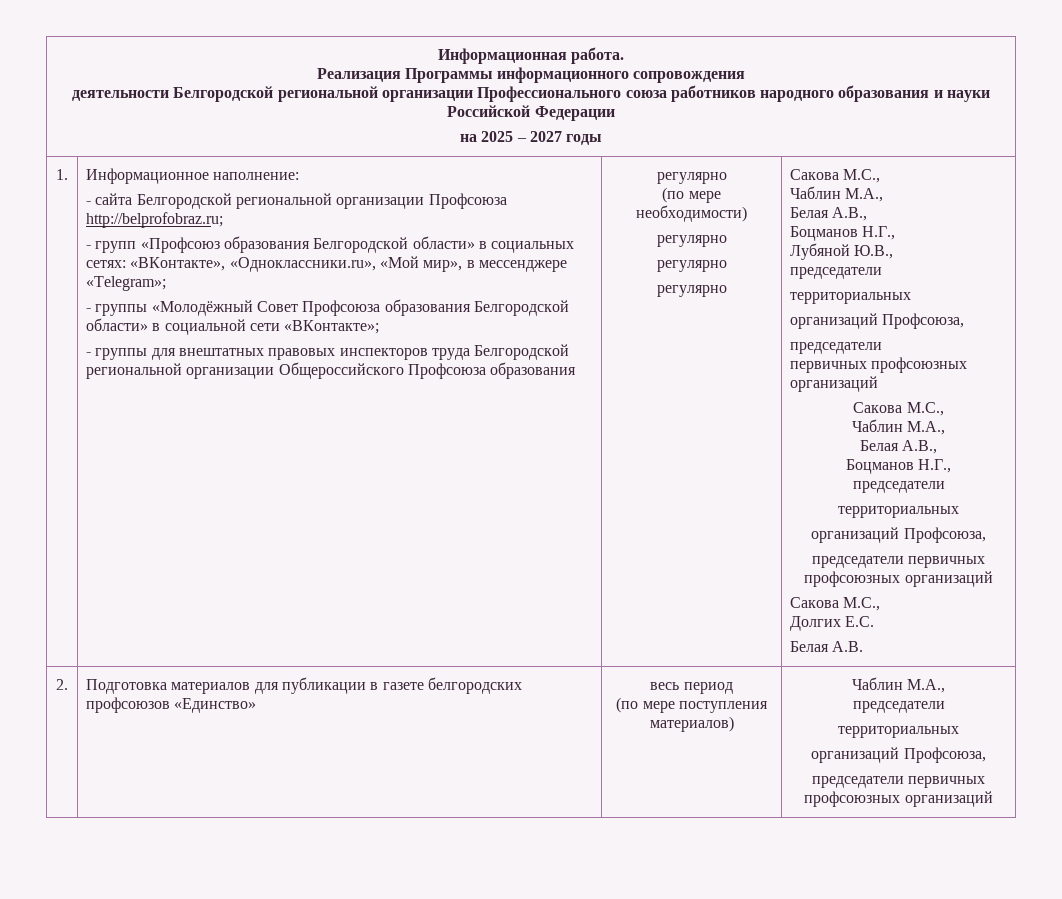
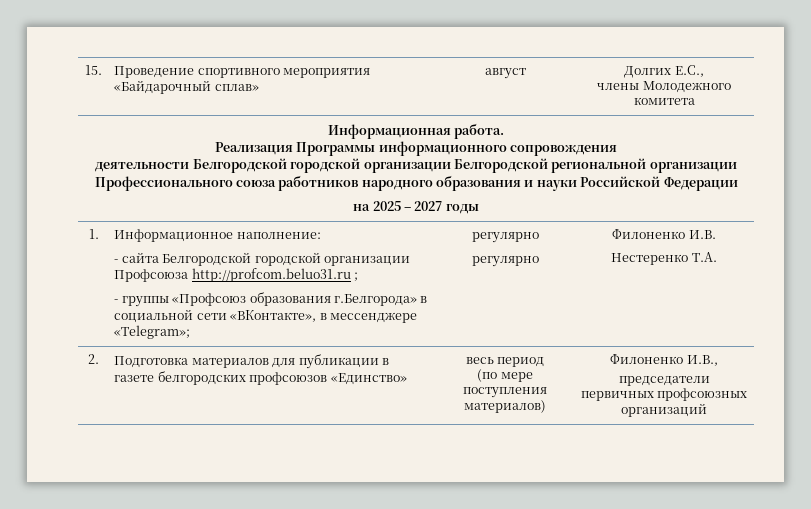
(437, 56) none -> [85,65,102,75] [114,66,371,78] [114,80,259,94] [484,68,526,79] [624,65,704,78] [597,81,731,93] [633,97,695,105] 15. | Проведение спортивного мероприятия «Байдарочный сплав» | август | Долгих Е.С., // члены Молодежного комитета //
(274, 94) none -> [290,158,548,173] городской организации Белгородской
[236,193,333,209] региональной -> [254,252,321,266] городской
[86,212,224,228] [86,241,137,253] http://belprofobraz.ru; // - групп -> [191,268,359,282] [114,296,169,307] http://profcom.beluo31.ru ; // - группы
[313,236,575,253] [86,256,567,272] [86,276,167,291] [86,299,569,316] [86,318,380,335] [86,344,570,360] [86,362,577,379] [656,172,727,184] [662,187,721,203] [636,205,747,222] [656,235,727,247] [656,260,727,272] [656,285,727,297] [790,169,881,183] [790,186,884,202] [790,207,868,221] [790,226,896,241] [790,243,894,260] [790,267,883,279] [790,292,912,304] [790,313,965,329] [790,342,883,354] [790,357,968,373] [790,376,879,392] [853,402,944,416] [851,419,946,435] [859,440,938,454] [845,459,952,474] [852,481,945,493] [838,506,959,518] [811,527,986,543] [811,556,986,568] [804,571,993,587] [790,597,881,611] [790,616,875,631] [790,641,864,652] Белгородской области» в социальных сетях: «ВКонтакте», «Одноклассники.ru», «Мой мир», в мессенджере «Telegram»; // - группы «Молодёжный Совет Профсоюза образования Белгородской области» в социальной сети «ВКонтакте»; // - группы для внештатных правовых инспекторов труда Белгородской региональной организации Общероссийского Профсоюза образования | регулярно // (по мере необходимости) // регулярно // регулярно // регулярно | Сакова М.С., // Чаблин М.А., // Белая А.В., // Боцманов Н.Г., // Лубяной Ю.В., // председатели // территориальных // организаций Профсоюза, // председатели // первичных профсоюзных организаций // Сакова М.С., // Чаблин М.А., // Белая А.В., // Боцманов Н.Г., // председатели // территориальных // организаций Профсоюза, // председатели первичных профсоюзных организаций // Сакова М.С., // Долгих Е.С. // Белая А.В. -> [333,294,428,306] [114,309,417,323] [114,325,191,339] [471,232,539,243] [471,256,539,267] [612,229,716,239] [611,252,717,265] г.Белгорода» в социальной сети «ВКонтакте», в мессенджере «Telegram»; | регулярно // регулярно | Филоненко И.В. // Нестеренко Т.А.
[851,677,946,693] [852,701,945,713] [838,726,959,738] [811,747,986,763] Чаблин М.А., // председатели // территориальных // организаций Профсоюза, -> [610,354,718,366] Филоненко И.В.,

